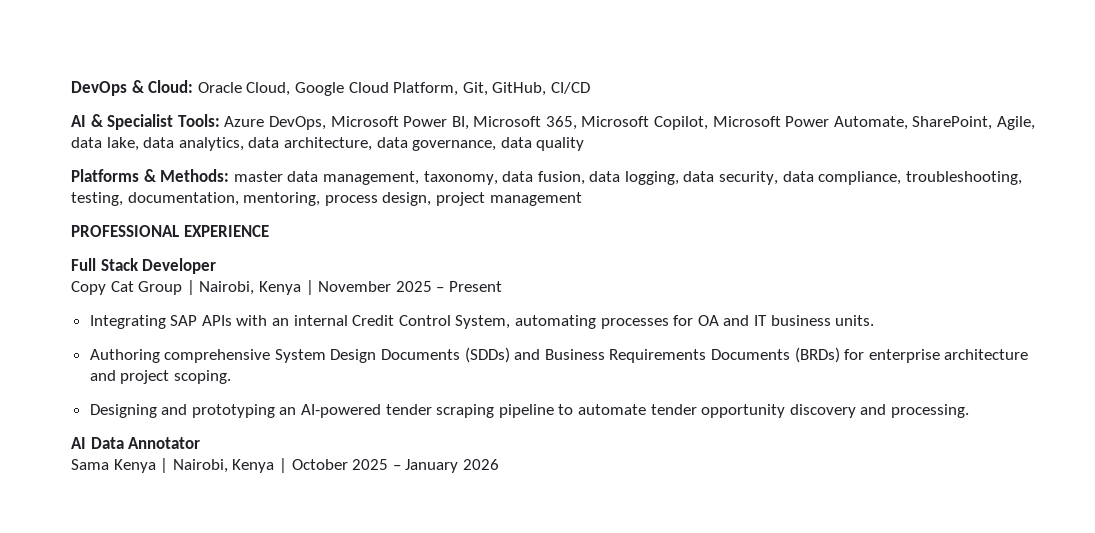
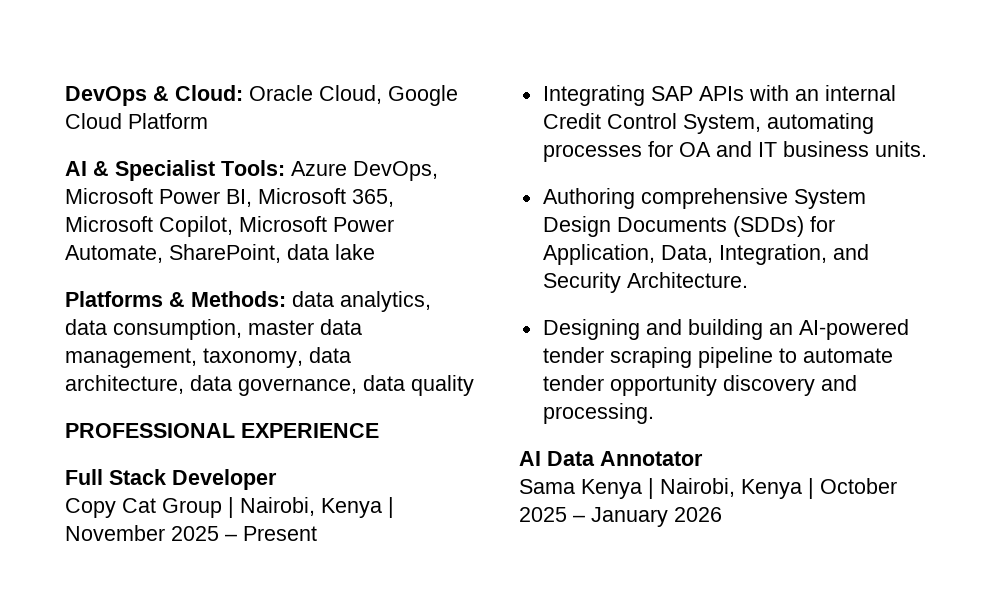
[393,82,590,96] Platform, Git, GitHub, CI/CD -> [128,113,208,129] Platform
[997,116,1036,130] [71,137,244,151] Agile, data lake, data analytics, -> [287,244,375,260] [65,291,431,312] [65,319,362,340] [65,348,303,368] data lake // Platforms & Methods: data analytics, data consumption, master data management, taxonomy,
[71,169,1022,185] [71,192,582,206] // Platforms & Methods: master data management, taxonomy, data fusion, data logging, data security, data compliance, troubleshooting, testing, documentation, mentoring, process design, project management -> (474, 385) none
[514,347,1029,363] [89,370,231,384] and Business Requirements Documents (BRDs) for enterprise architecture and project scoping. -> [809,216,835,232] [542,244,869,265] [542,272,748,293] for Application, Data, Integration, and Security Architecture.
[191,404,275,418] prototyping -> [687,319,763,340] building

